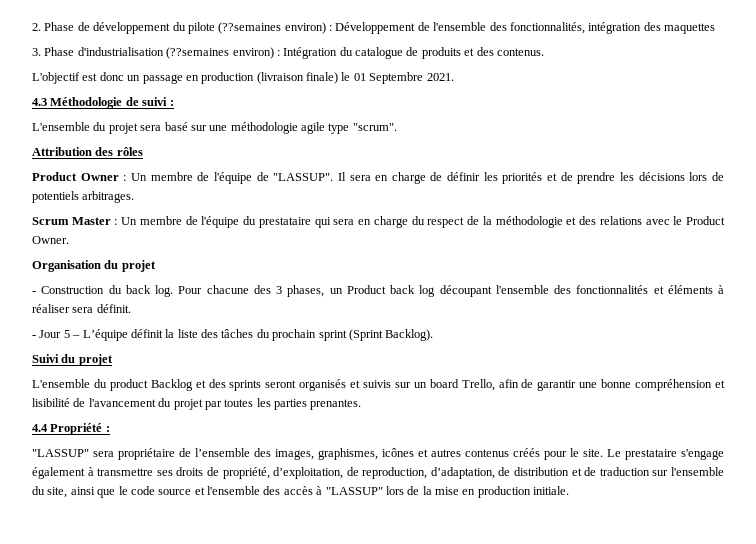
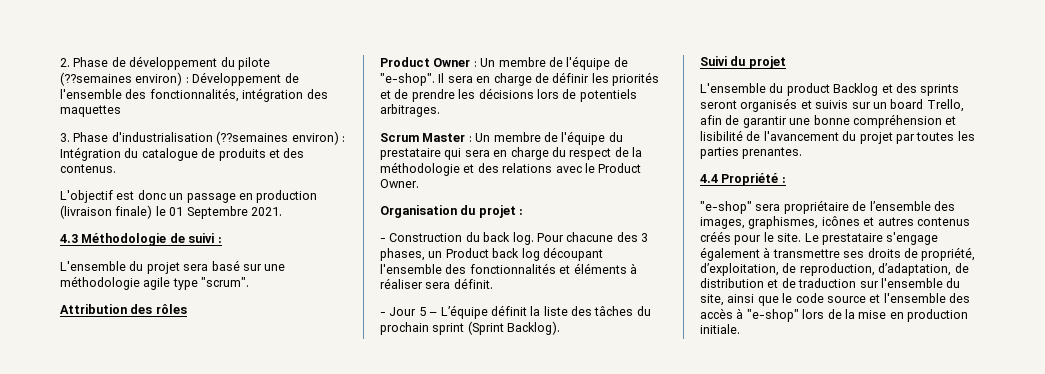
[273,173,334,181] "LASSUP". -> [380,73,435,86] "e-shop".
(156, 266) none -> [519,209,524,215] :
[32,449,89,457] "LASSUP" -> [700,201,752,214] "e-shop"
[325,487,383,495] "LASSUP" -> [746,309,799,322] "e-shop"

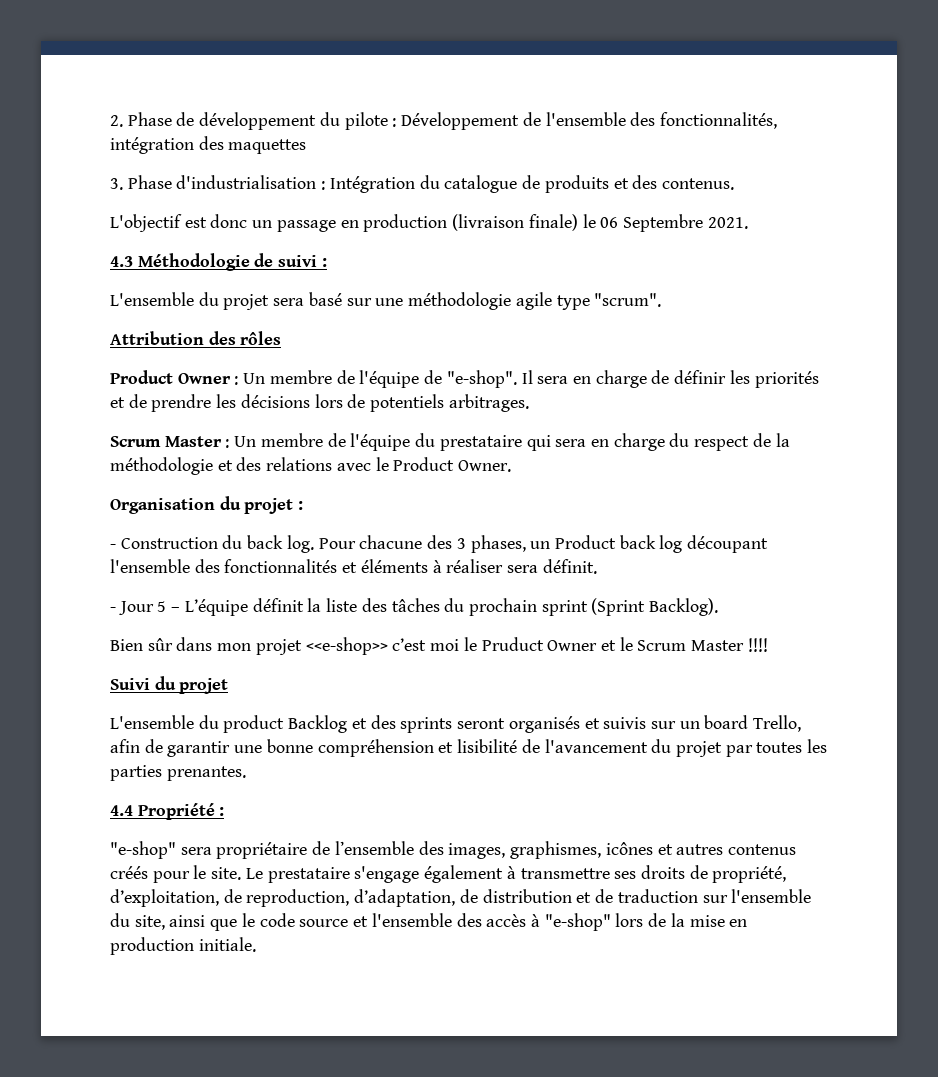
[60,72,183,86] (??semaines environ) -> (388, 121) none
[216,131,339,145] (??semaines environ) -> (317, 182) none
[169,207,184,216] 01 -> [600,217,619,228] 06
(561, 328) none -> [110,637,768,655] // Bien sûr dans mon projet <<e-shop>> c’est moi le Pruduct Owner et le Scrum Master !!!!

